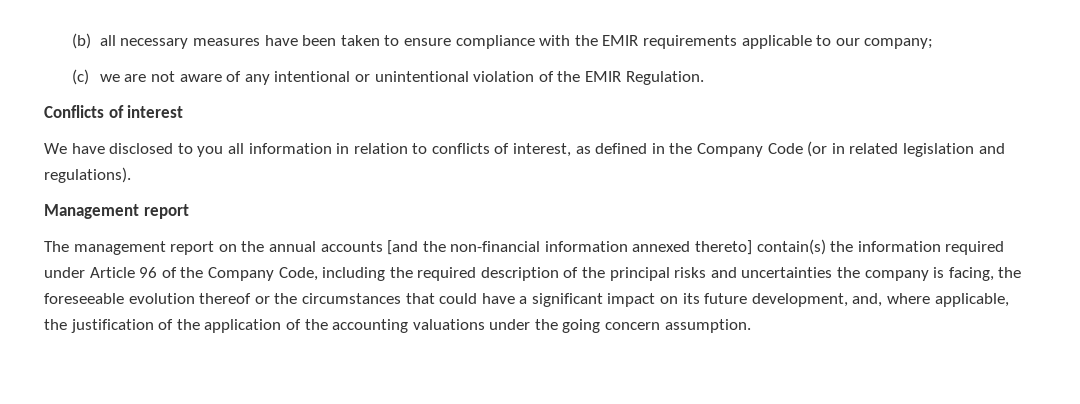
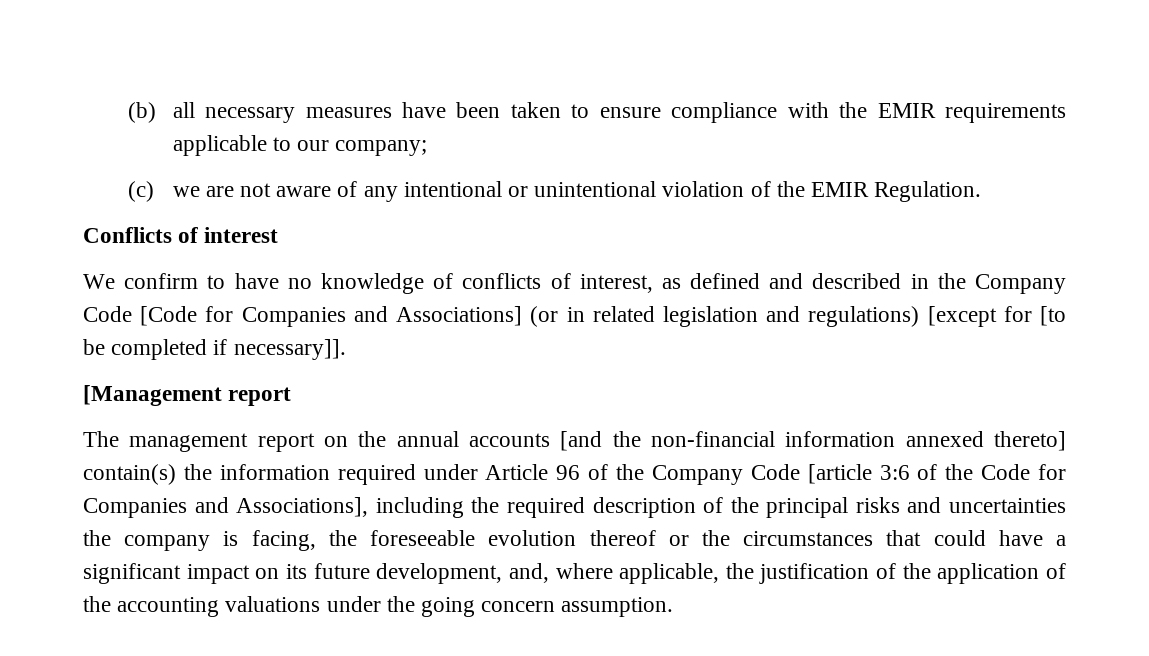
[71,143,428,157] have disclosed to you all information in relation to -> [124,273,454,294] confirm to have no knowledge of
(648, 148) none -> [769,273,902,289] and described
(803, 148) none -> [140,306,523,327] [Code for Companies and Associations]
[44,167,131,183] [44,204,139,219] regulations). // Management -> [808,306,1066,327] [83,339,346,360] [83,385,222,406] regulations) [except for [to be completed if necessary]]. // [Management
[278,267,318,281] Code, -> [750,464,1066,484] [83,497,369,518] Code [article 3:6 of the Code for Companies and Associations],

